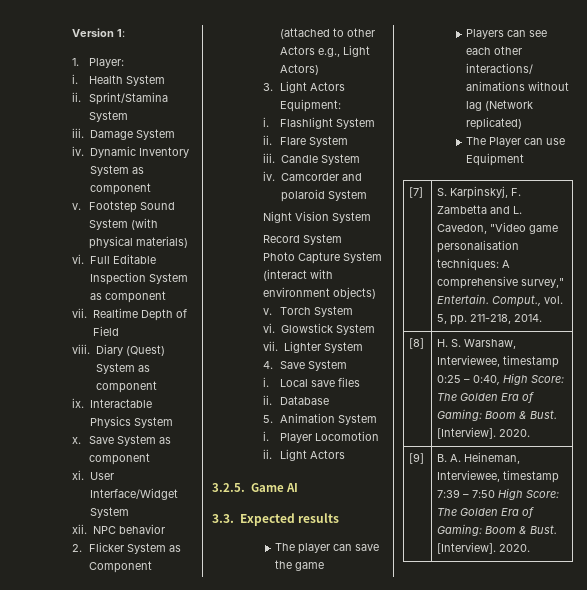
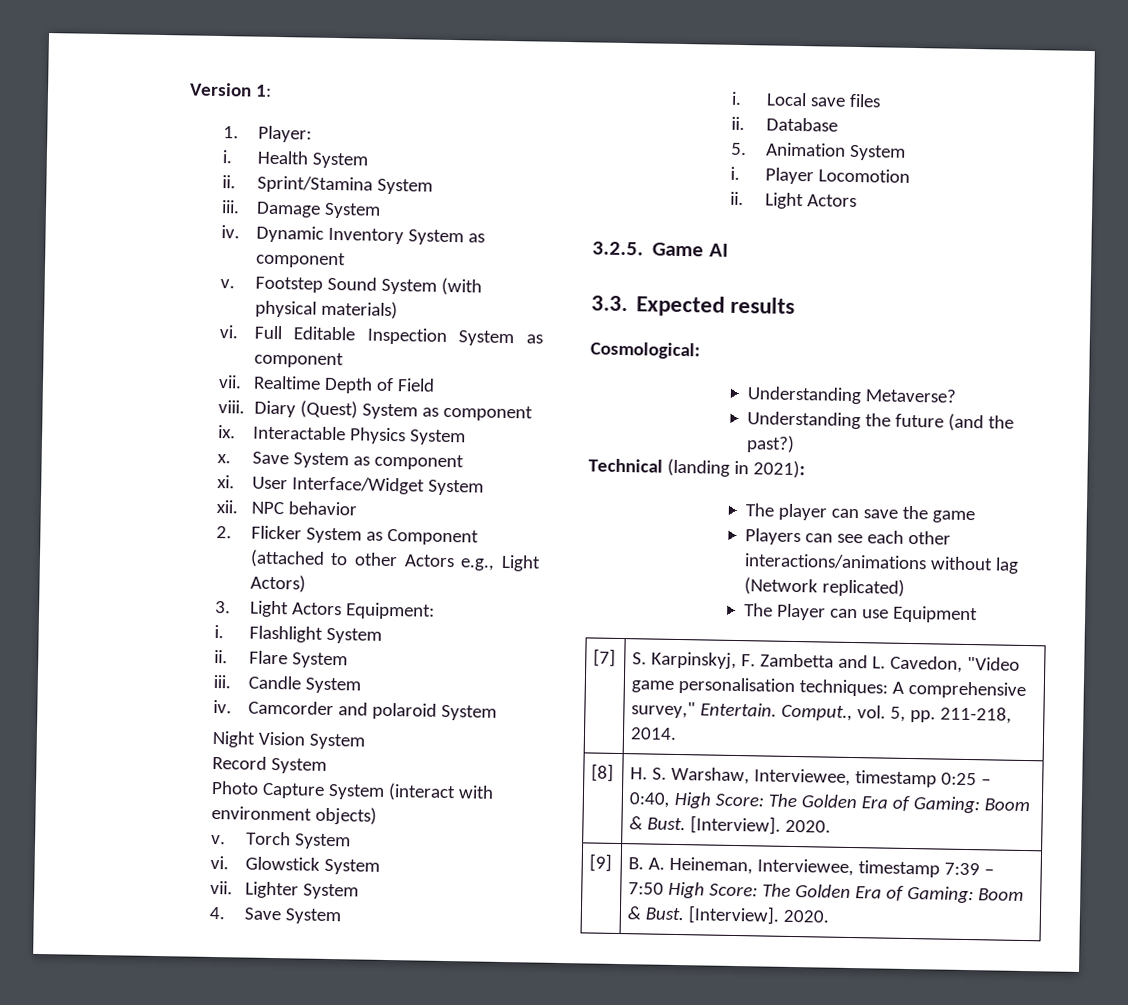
(339, 518) none -> [590,341,700,360] [746,386,957,405] [746,411,1014,432] [745,435,795,453] [588,458,805,479] // Cosmological: // Understanding Metaverse? // Understanding the future (and the past?) // Technical (landing in 2021):

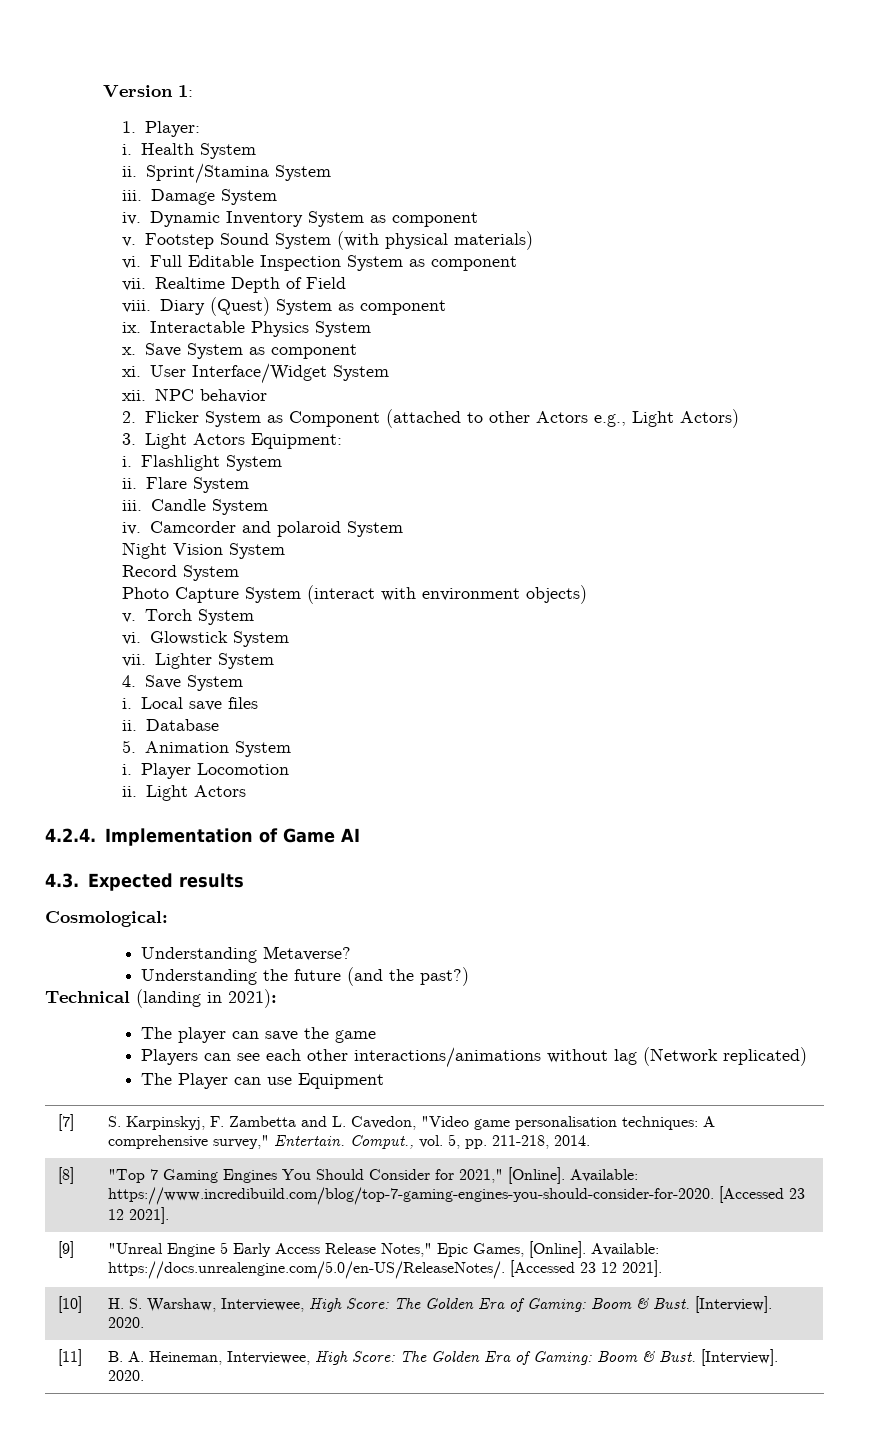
[592,241,644,256] 3.2.5. -> [45,828,278,846] 4.2.4. Implementation of
[591,295,628,312] 3.3. -> [45,873,79,888] 4.3.
(615, 772) none -> [107,1167,638,1184] [107,1186,805,1205] [107,1207,169,1224] [57,1241,74,1258] [107,1241,659,1258] [107,1260,662,1279] [57,1296,82,1313] | "Top 7 Gaming Engines You Should Consider for 2021," [Online]. Available: https://www.incredibuild.com/blog/top-7-gaming-engines-you-should-consider-for-2020. [Accessed 23 12 2021]. // [9] | "Unreal Engine 5 Early Access Release Notes," Epic Games, [Online]. Available: https://docs.unrealengine.com/5.0/en-US/ReleaseNotes/. [Accessed 23 12 2021]. // [10]
[855,770,992,788] [629,792,671,808] timestamp 0:25 – 0:40, -> (304, 1305) none
[589,853,613,872] [9] -> [57,1349,82,1366] [11]
[858,860,995,878] [628,882,665,895] timestamp 7:39 – 7:50 -> (310, 1358) none

